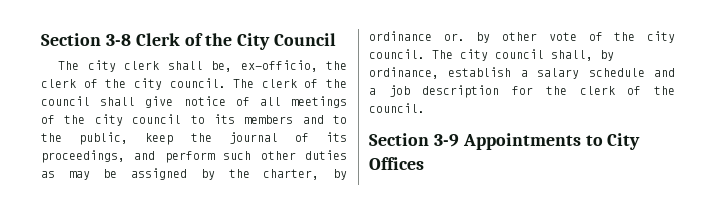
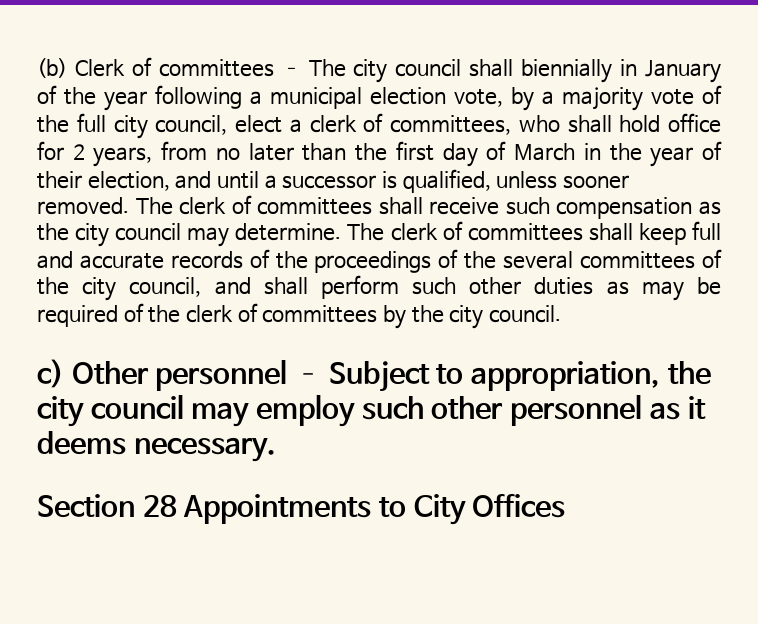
[41,33,337,50] [57,60,347,72] [41,78,347,90] [41,96,347,108] [41,114,347,126] [41,132,347,145] [41,150,156,163] Section 3-8 Clerk of the City Council // The city clerk shall be, ex-officio, the clerk of the city council. The clerk of the council shall give notice of all meetings of the city council to its members and to the public, keep the journal of its proceedings, and -> [37,57,722,83] [37,85,722,111] [37,113,721,139] [37,141,722,167] [37,169,630,193] [37,195,722,219] [37,221,721,247] [37,249,722,273] [37,277,308,301] (b) Clerk of committees – The city council shall biennially in January of the year following a municipal election vote, by a majority vote of the full city council, elect a clerk of committees, who shall hold office for 2 years, from no later than the first day of March in the year of their election, and until a successor is qualified, unless sooner removed. The clerk of committees shall receive such compensation as the city council may determine. The clerk of committees shall keep full and accurate records of the proceedings of the several committees of the city council, and shall
[131,168,348,180] [369,31,675,43] [369,49,614,61] [369,67,675,79] [369,85,675,98] [369,103,425,113] [369,133,459,147] assigned by the charter, by ordinance or. by other vote of the city council. The city council shall, by ordinance, establish a salary schedule and a job description for the clerk of the council. // Section 3-9 -> [37,303,561,329] [37,359,711,392] [37,394,706,427] [37,431,276,462] [37,494,177,518] required of the clerk of committees by the city council. // c) Other personnel – Subject to appropriation, the city council may employ such other personnel as it deems necessary. // Section 28

